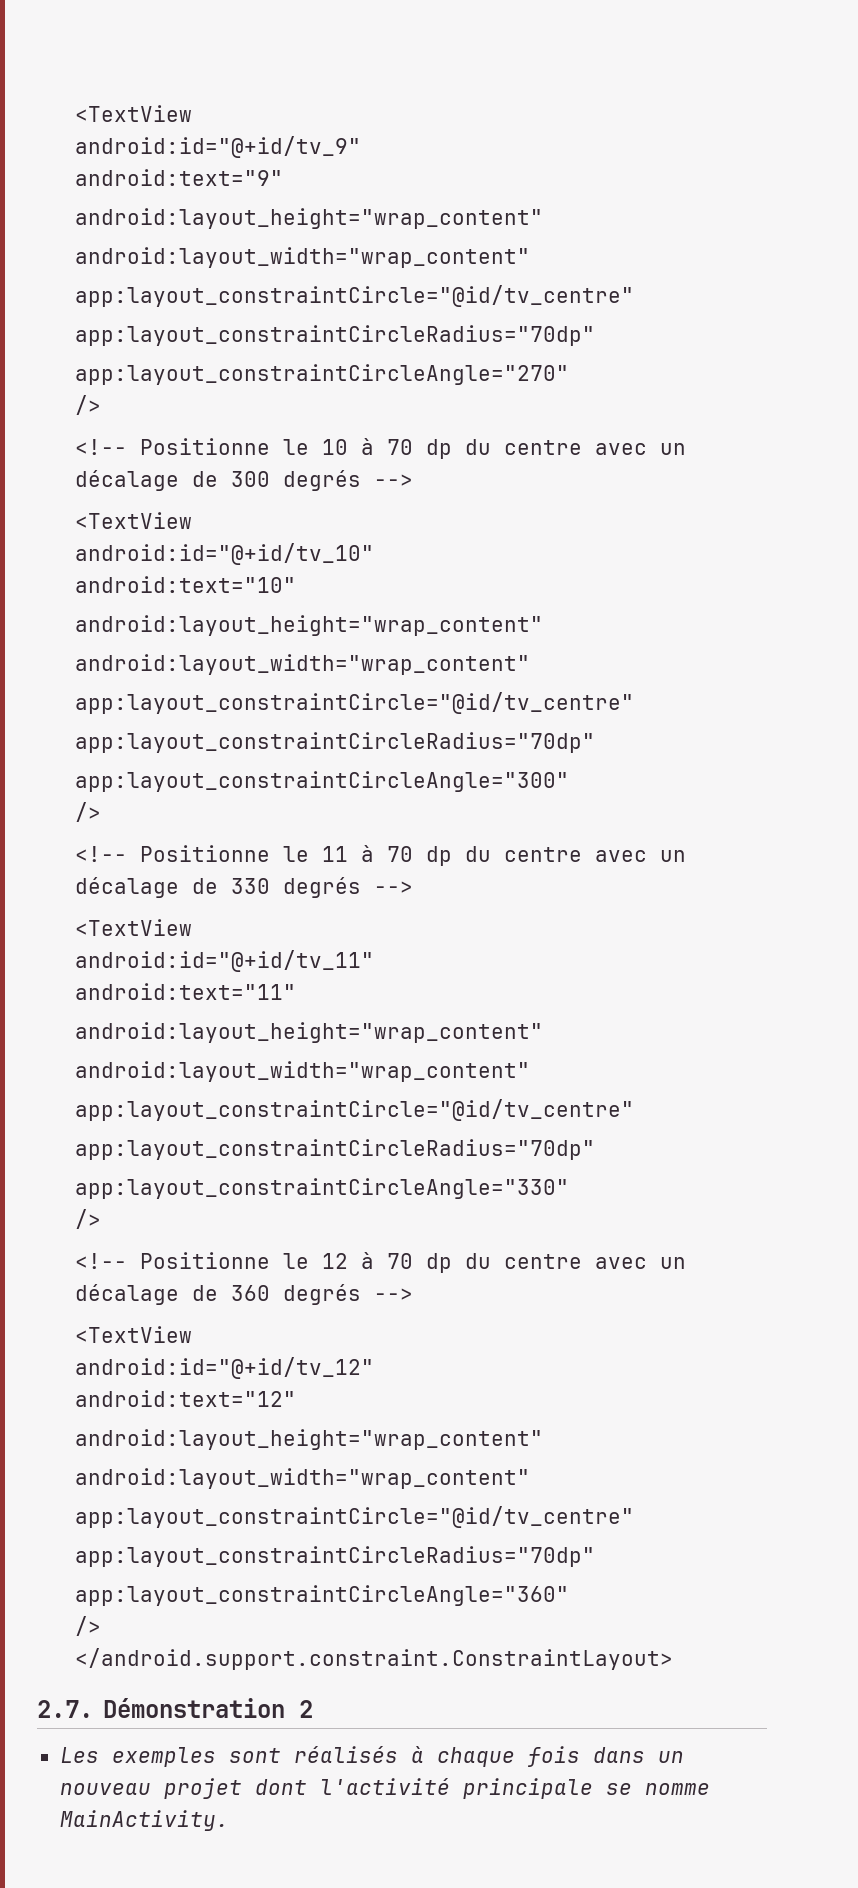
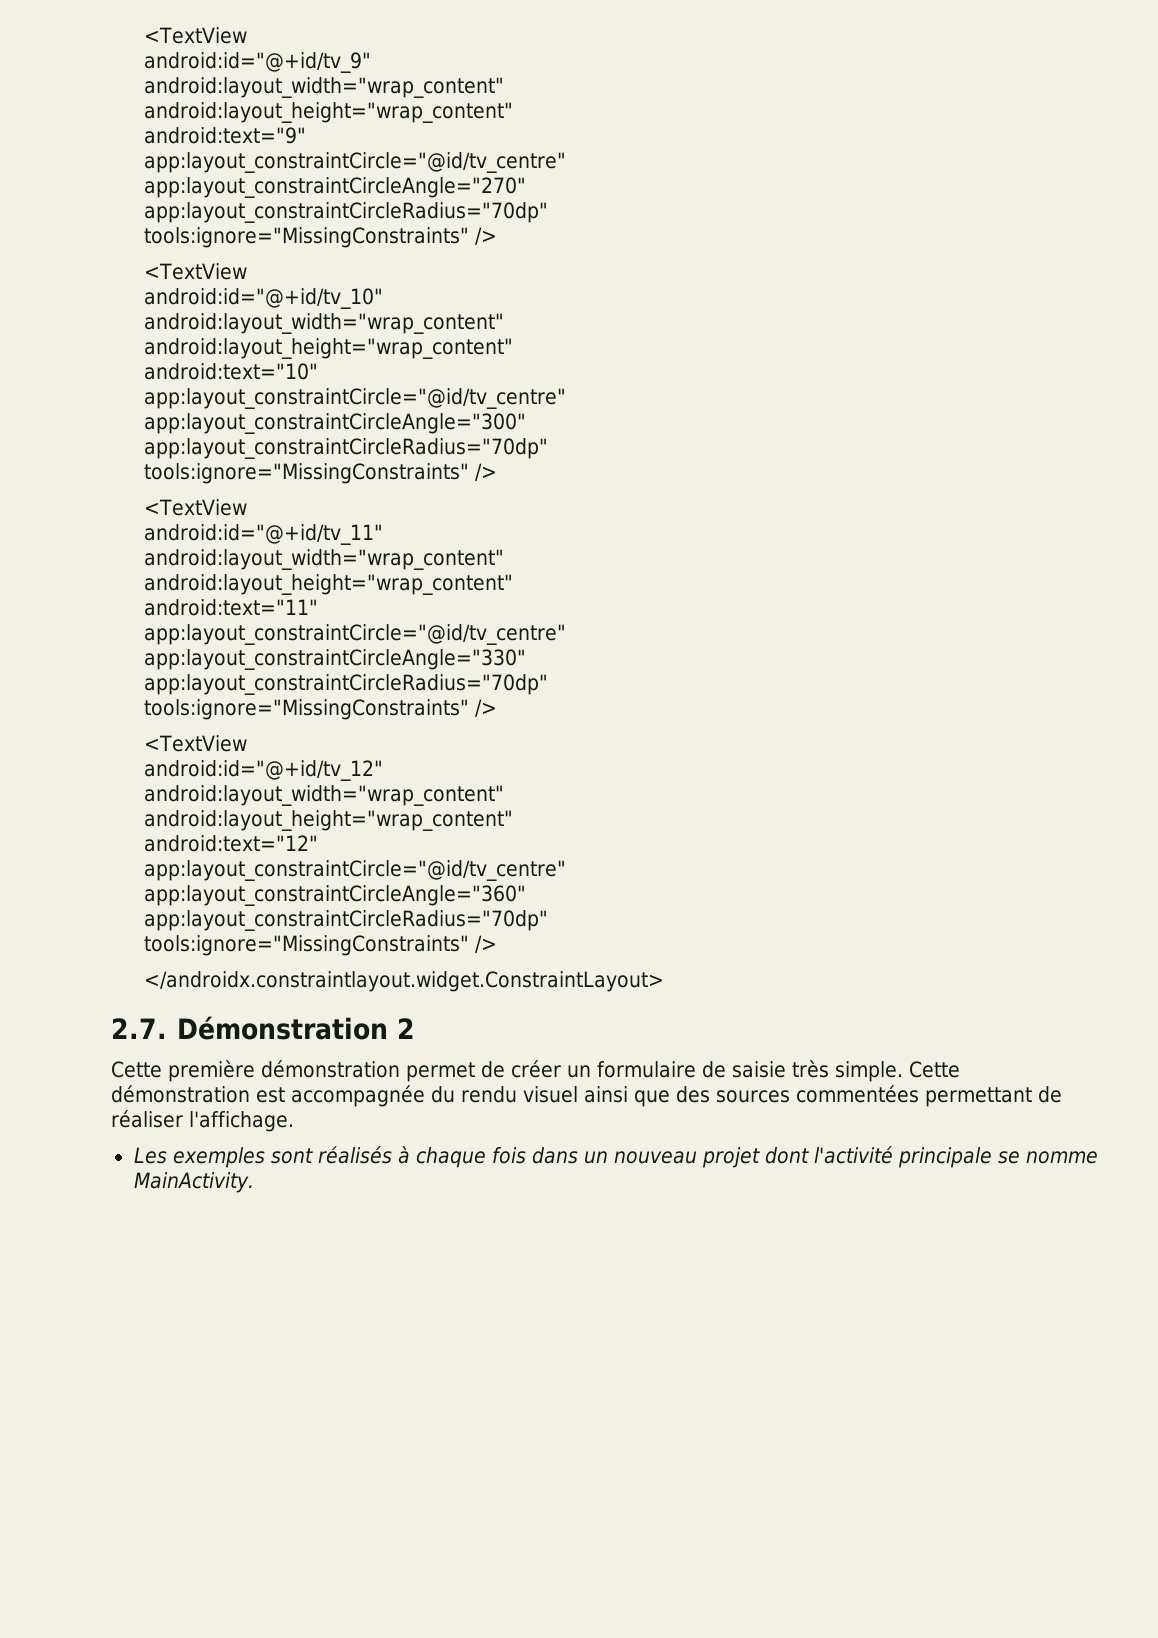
[75,169,284,186] [75,208,544,229] [75,247,531,268] [75,285,635,307] [75,325,596,346] [75,364,570,385] [75,395,102,415] [75,438,687,459] [75,470,414,491] android:text="9" // android:layout_height="wrap_content" // android:layout_width="wrap_content" // app:layout_constraintCircle="@id/tv_centre" // app:layout_constraintCircleRadius="70dp" // app:layout_constraintCircleAngle="270" // /> // <!-- Positionne le 10 à 70 dp du centre avec un décalage de 300 degrés --> -> [144,77,505,98] [144,102,514,123] [144,127,307,144] [144,152,567,173] [144,177,527,198] [144,202,549,223] [144,227,498,248] android:layout_width="wrap_content" // android:layout_height="wrap_content" // android:text="9" // app:layout_constraintCircle="@id/tv_centre" // app:layout_constraintCircleAngle="270" // app:layout_constraintCircleRadius="70dp" // tools:ignore="MissingConstraints" />
[75,576,297,593] [75,615,544,636] [75,654,531,675] [75,692,635,714] [75,732,596,753] [75,771,570,792] [75,802,102,822] [75,845,687,866] [75,877,414,898] android:text="10" // android:layout_height="wrap_content" // android:layout_width="wrap_content" // app:layout_constraintCircle="@id/tv_centre" // app:layout_constraintCircleRadius="70dp" // app:layout_constraintCircleAngle="300" // /> // <!-- Positionne le 11 à 70 dp du centre avec un décalage de 330 degrés --> -> [144,313,505,334] [144,338,514,359] [144,363,319,380] [144,388,567,409] [144,413,527,434] [144,438,549,459] [144,463,498,484] android:layout_width="wrap_content" // android:layout_height="wrap_content" // android:text="10" // app:layout_constraintCircle="@id/tv_centre" // app:layout_constraintCircleAngle="300" // app:layout_constraintCircleRadius="70dp" // tools:ignore="MissingConstraints" />
[75,983,297,1000] [75,1022,544,1043] [75,1061,531,1082] [75,1099,635,1121] [75,1139,596,1160] [75,1178,570,1199] [75,1209,102,1229] [75,1252,687,1273] [75,1284,414,1305] android:text="11" // android:layout_height="wrap_content" // android:layout_width="wrap_content" // app:layout_constraintCircle="@id/tv_centre" // app:layout_constraintCircleRadius="70dp" // app:layout_constraintCircleAngle="330" // /> // <!-- Positionne le 12 à 70 dp du centre avec un décalage de 360 degrés --> -> [144,549,505,570] [144,574,514,595] [144,599,319,616] [144,624,567,645] [144,649,527,670] [144,674,549,695] [144,699,498,720] android:layout_width="wrap_content" // android:layout_height="wrap_content" // android:text="11" // app:layout_constraintCircle="@id/tv_centre" // app:layout_constraintCircleAngle="330" // app:layout_constraintCircleRadius="70dp" // tools:ignore="MissingConstraints" />
[75,1390,297,1407] [75,1429,544,1450] [75,1468,531,1489] [75,1506,635,1528] [75,1546,596,1567] [75,1585,570,1606] [75,1616,102,1636] [75,1648,674,1670] android:text="12" // android:layout_height="wrap_content" // android:layout_width="wrap_content" // app:layout_constraintCircle="@id/tv_centre" // app:layout_constraintCircleRadius="70dp" // app:layout_constraintCircleAngle="360" // /> // </android.support.constraint.ConstraintLayout> -> [144,785,505,806] [144,810,514,831] [144,835,319,852] [144,860,567,881] [144,885,527,906] [144,910,549,931] [144,935,498,956] [144,971,665,992] android:layout_width="wrap_content" // android:layout_height="wrap_content" // android:text="12" // app:layout_constraintCircle="@id/tv_centre" // app:layout_constraintCircleAngle="360" // app:layout_constraintCircleRadius="70dp" // tools:ignore="MissingConstraints" /> // </androidx.constraintlayout.widget.ConstraintLayout>
(314, 1709) none -> [111,1060,960,1082] [111,1085,1062,1107] [111,1110,294,1132] // Cette première démonstration permet de créer un formulaire de saisie très simple. Cette démonstration est accompagnée du rendu visuel ainsi que des sources commentées permettant de réaliser l'affichage.

